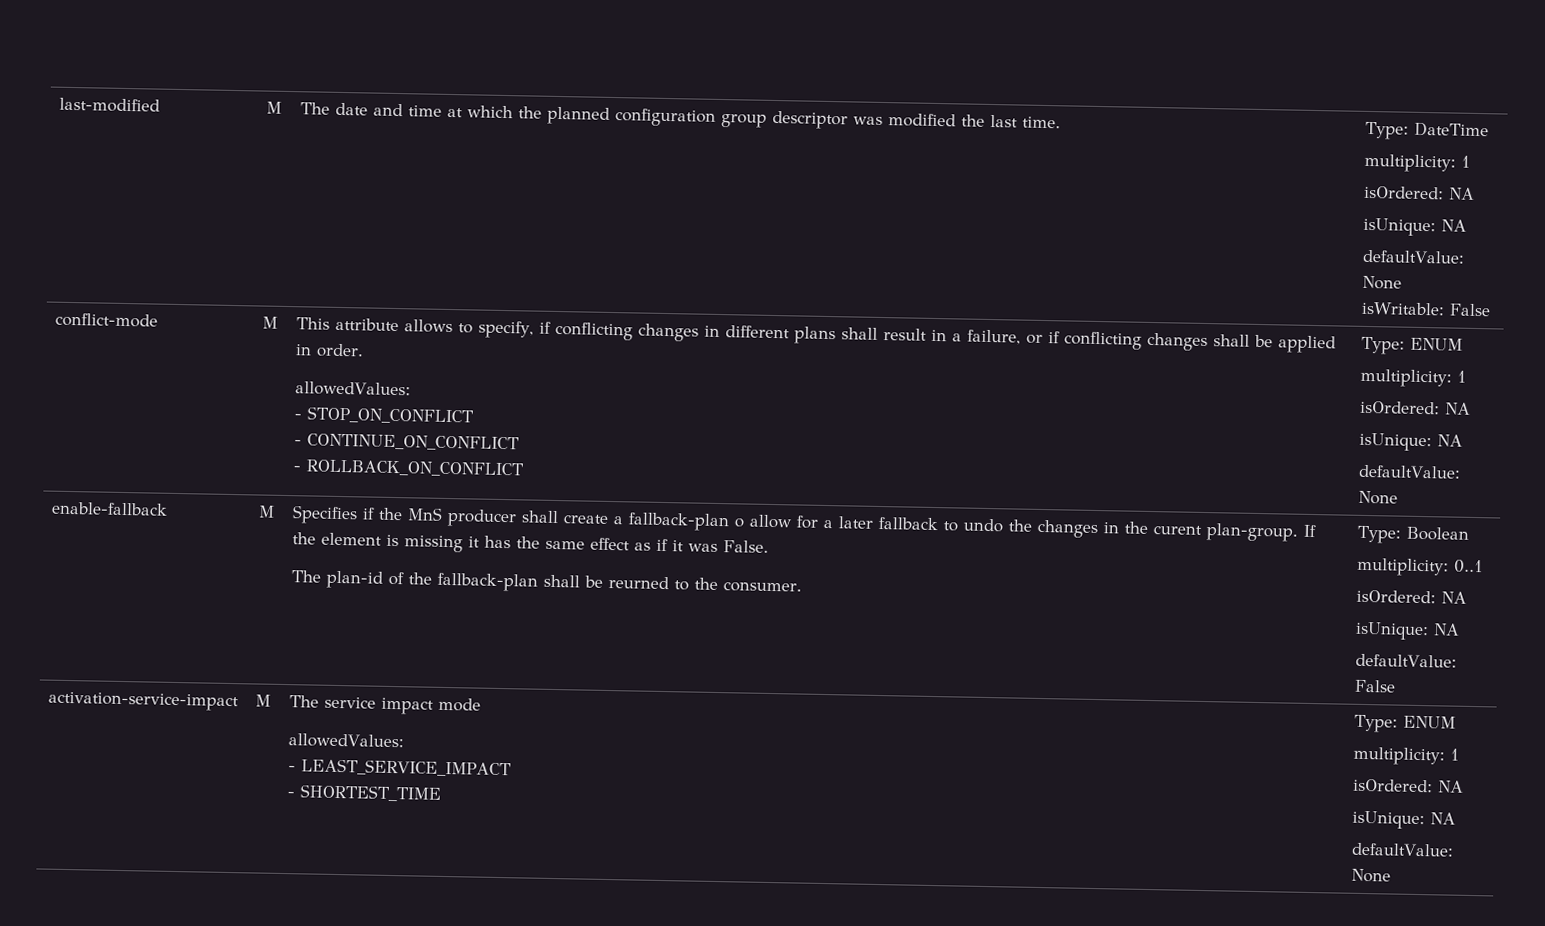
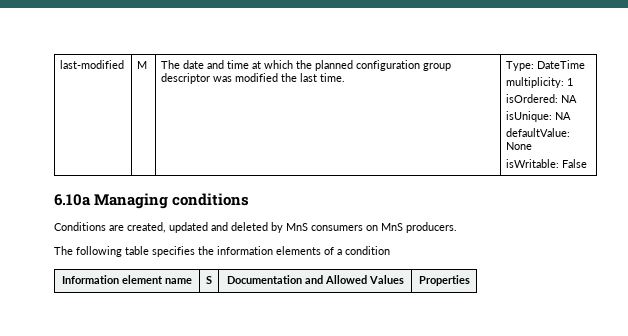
[54,312,158,328] [261,316,278,329] [295,317,1336,354] [294,343,364,358] [294,381,411,397] [293,406,473,425] [293,433,519,452] [292,459,523,478] [1360,336,1463,355] [1359,368,1466,388] [1359,400,1471,415] [1358,432,1463,452] [1357,464,1461,479] [1357,490,1398,505] [50,501,168,516] [257,505,275,518] [291,505,1316,542] [291,532,769,553] [290,570,802,593] [1356,525,1469,544] [1356,557,1483,577] [1355,589,1467,604] [1354,621,1460,641] [1354,653,1457,668] [1353,679,1396,693] [47,691,239,712] [254,694,271,707] [288,695,481,715] [287,733,404,749] [287,758,511,778] [286,784,441,802] [1353,714,1456,733] [1352,746,1459,766] [1352,778,1464,793] [1351,810,1456,830] [1350,842,1454,857] [1350,868,1391,883] // conflict-mode | M | This attribute allows to specify, if conflicting changes in different plans shall result in a failure, or if conflicting changes shall be applied in order. // allowedValues: // - STOP_ON_CONFLICT // - CONTINUE_ON_CONFLICT // - ROLLBACK_ON_CONFLICT | Type: ENUM // multiplicity: 1 // isOrdered: NA // isUnique: NA // defaultValue: None // enable-fallback | M | Specifies if the MnS producer shall create a fallback-plan o allow for a later fallback to undo the changes in the curent plan-group. If the element is missing it has the same effect as if it was False. // The plan-id of the fallback-plan shall be reurned to the consumer. | Type: Boolean // multiplicity: 0..1 // isOrdered: NA // isUnique: NA // defaultValue: False // activation-service-impact | M | The service impact mode // allowedValues: // - LEAST_SERVICE_IMPACT // - SHORTEST_TIME | Type: ENUM // multiplicity: 1 // isOrdered: NA // isUnique: NA // defaultValue: None -> [54,193,250,209] [54,222,457,233] [54,246,390,257] [61,275,192,284] [206,276,212,284] [226,275,404,284] [418,275,470,286] // 6.10a Managing conditions // Conditions are created, updated and deleted by MnS consumers on MnS producers. // The following table specifies the information elements of a condition // Information element name | S | Documentation and Allowed Values | Properties

